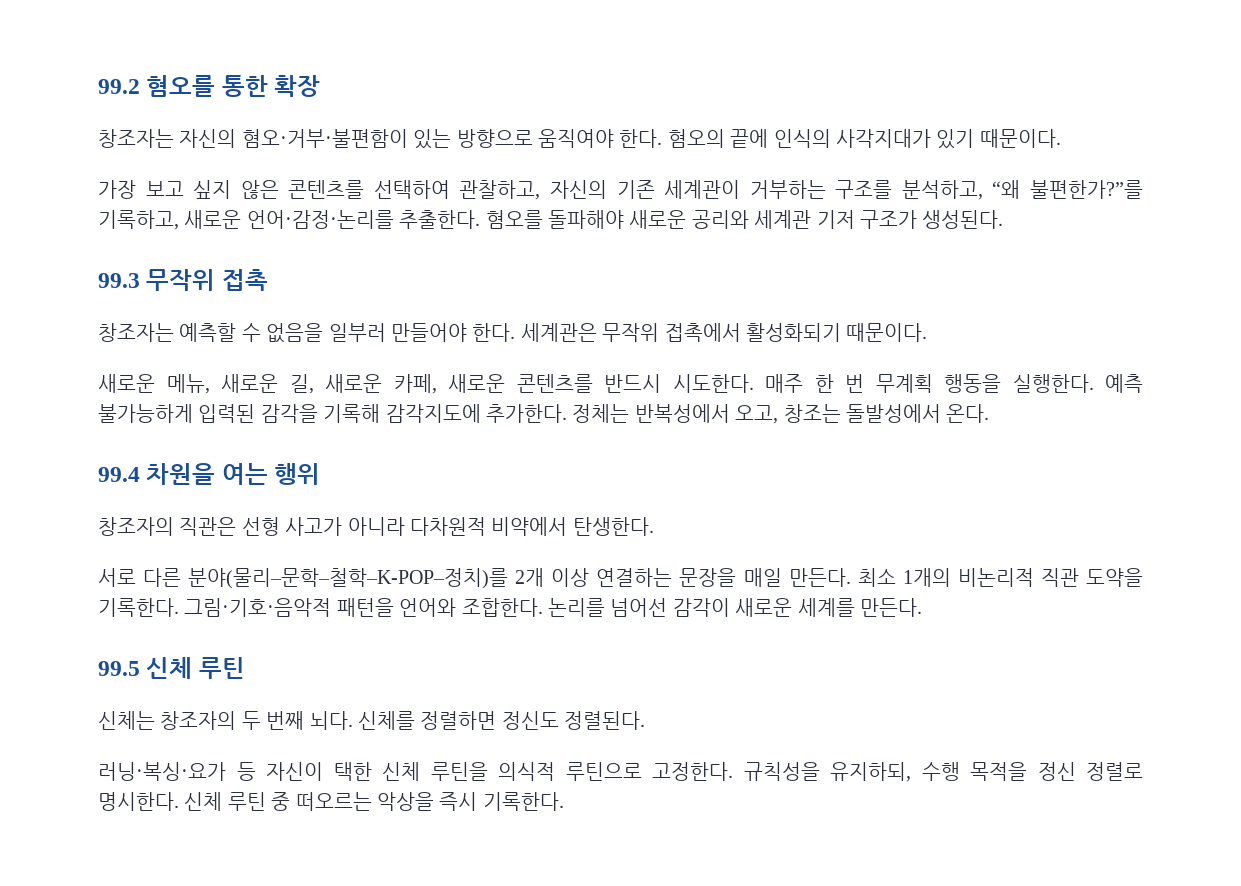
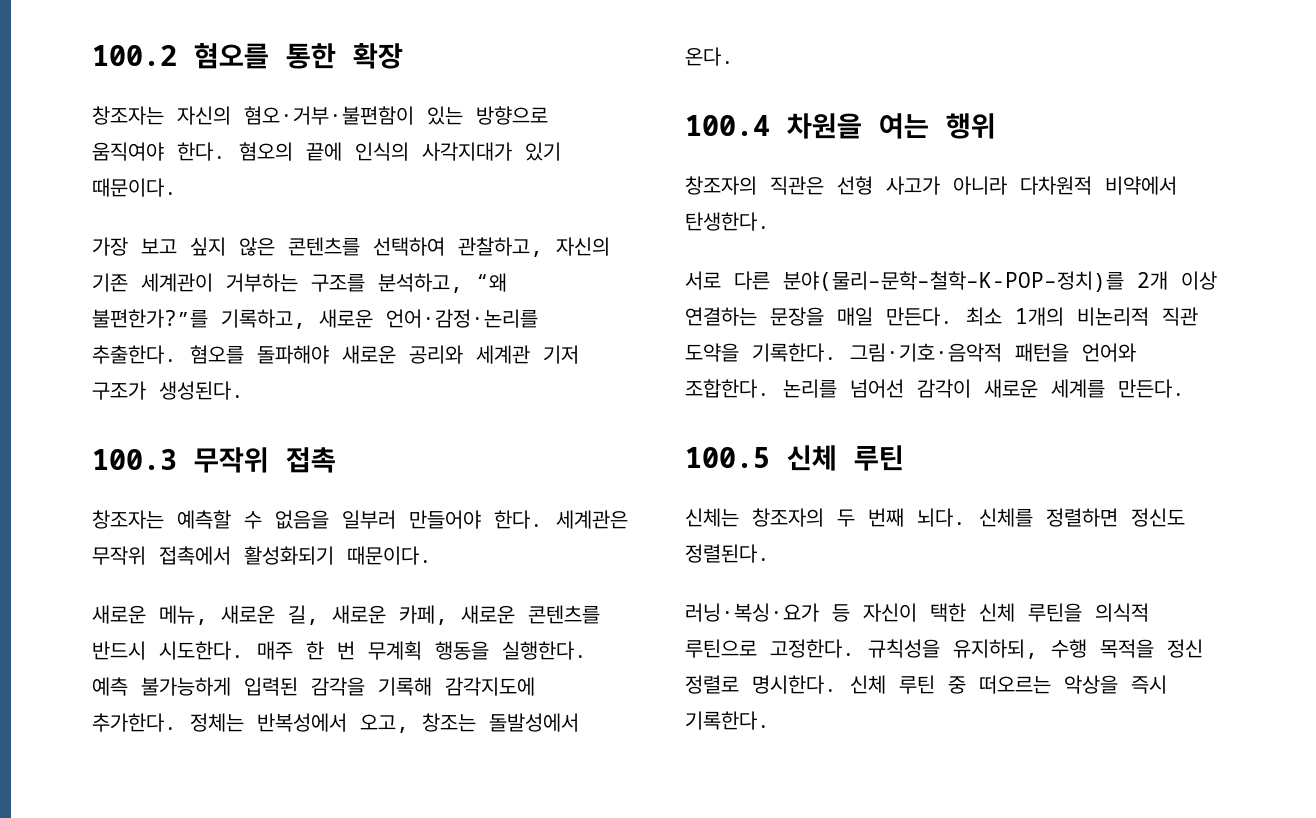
[98,79,140,94] 99.2 -> [92,45,177,66] 100.2
[98,273,140,288] 99.3 -> [92,449,177,470] 100.3
[98,467,140,482] 99.4 -> [685,115,770,136] 100.4
[98,661,140,676] 99.5 -> [685,447,770,468] 100.5

